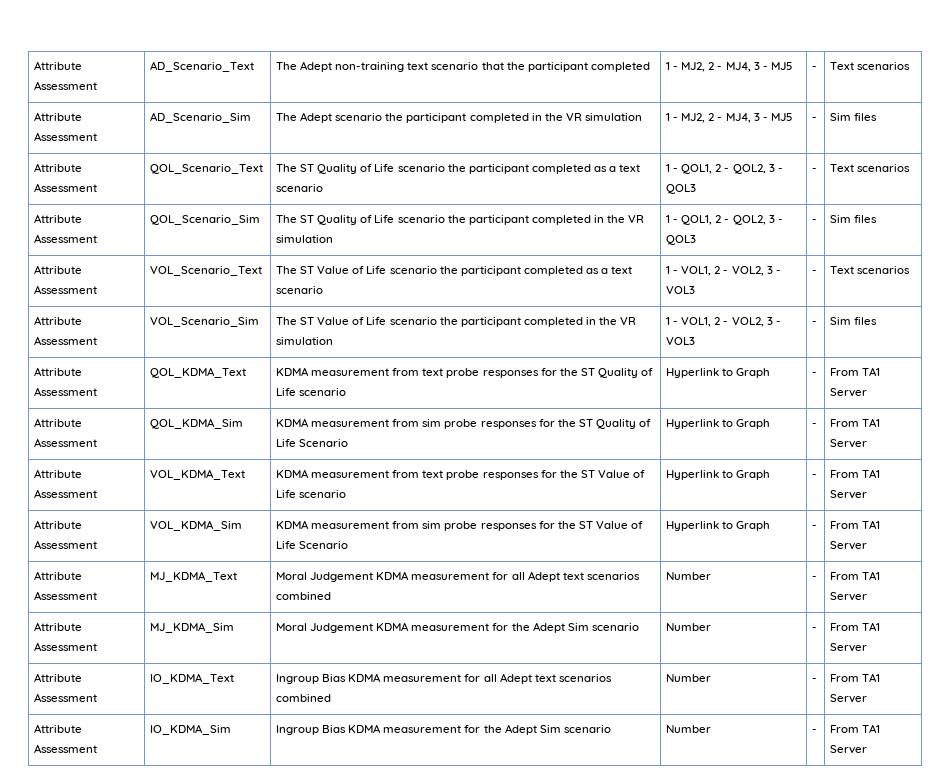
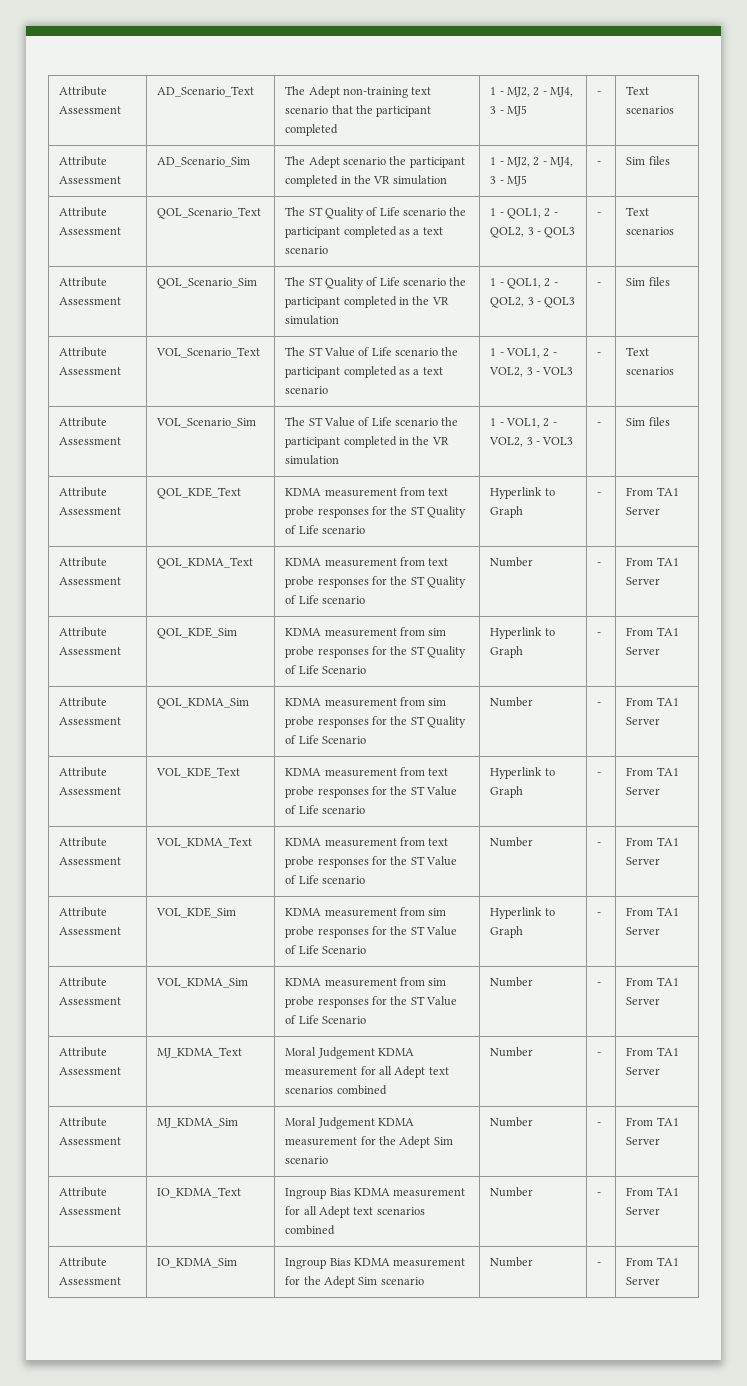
(878, 321) none -> [59,487,108,497] [59,507,122,515] [157,487,242,499] [285,487,449,497] [285,506,467,518] [285,525,365,534] [490,487,555,499] [490,506,524,518] [597,492,602,496] [626,487,679,496] [626,507,661,515] // Attribute Assessment | QOL_KDE_Text | KDMA measurement from text probe responses for the ST Quality of Life scenario | Hyperlink to Graph | - | From TA1 Server
(347, 392) none -> [490,557,534,567] [597,562,602,566] [626,557,679,566] [626,577,661,585] [59,627,108,637] [59,647,122,655] [157,627,238,639] [285,627,447,637] [285,646,467,658] [285,665,366,674] | Number | - | From TA1 Server // Attribute Assessment | QOL_KDE_Sim | KDMA measurement from sim probe responses for the ST Quality of Life Scenario
(349, 443) none -> [490,697,534,707] [597,702,602,706] [626,697,679,706] [626,717,661,725] [59,767,108,777] [59,787,122,795] [156,767,241,778] [285,767,449,777] [285,786,458,798] [285,805,365,814] | Number | - | From TA1 Server // Attribute Assessment | VOL_KDE_Text | KDMA measurement from text probe responses for the ST Value of Life scenario
(347, 494) none -> [490,837,534,847] [597,842,602,846] [626,837,679,846] [626,857,661,865] [59,907,108,917] [59,927,122,935] [156,907,237,918] [285,907,447,917] [285,926,458,938] [285,945,366,954] | Number | - | From TA1 Server // Attribute Assessment | VOL_KDE_Sim | KDMA measurement from sim probe responses for the ST Value of Life Scenario
[665,521,771,531] Hyperlink to Graph -> [490,977,534,987] Number

